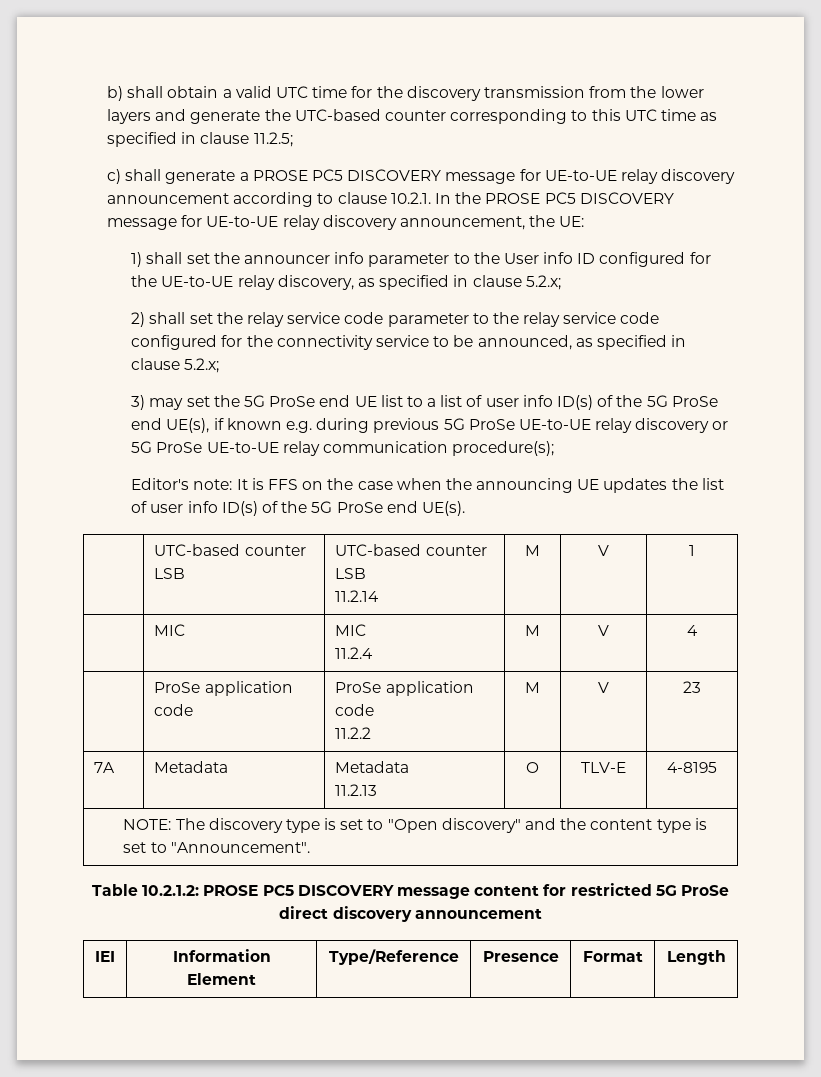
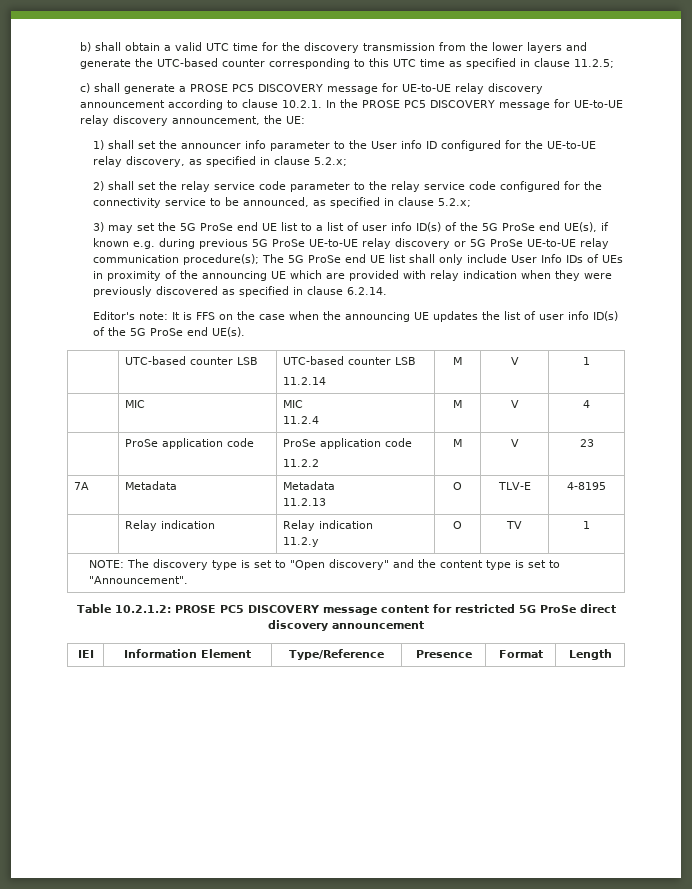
(555, 448) none -> [261,254,623,265] [92,270,612,281] [92,286,387,297] The 5G ProSe end UE list shall only include User Info IDs of UEs in proximity of the announcing UE which are provided with relay indication when they were previously discovered as specified in clause 6.2.14.
(717, 767) none -> [124,520,215,531] [282,520,373,531] [282,537,319,547] [453,521,462,529] [506,521,522,529] [583,521,590,529] // | Relay indication | Relay indication // 11.2.y | O | TV | 1

